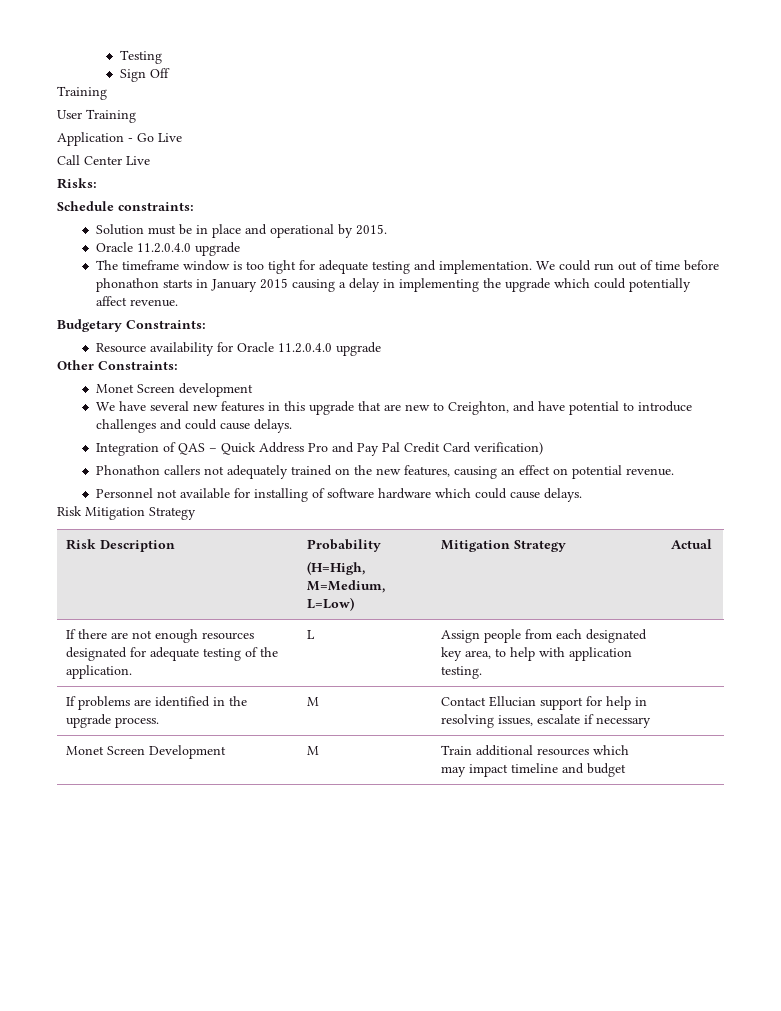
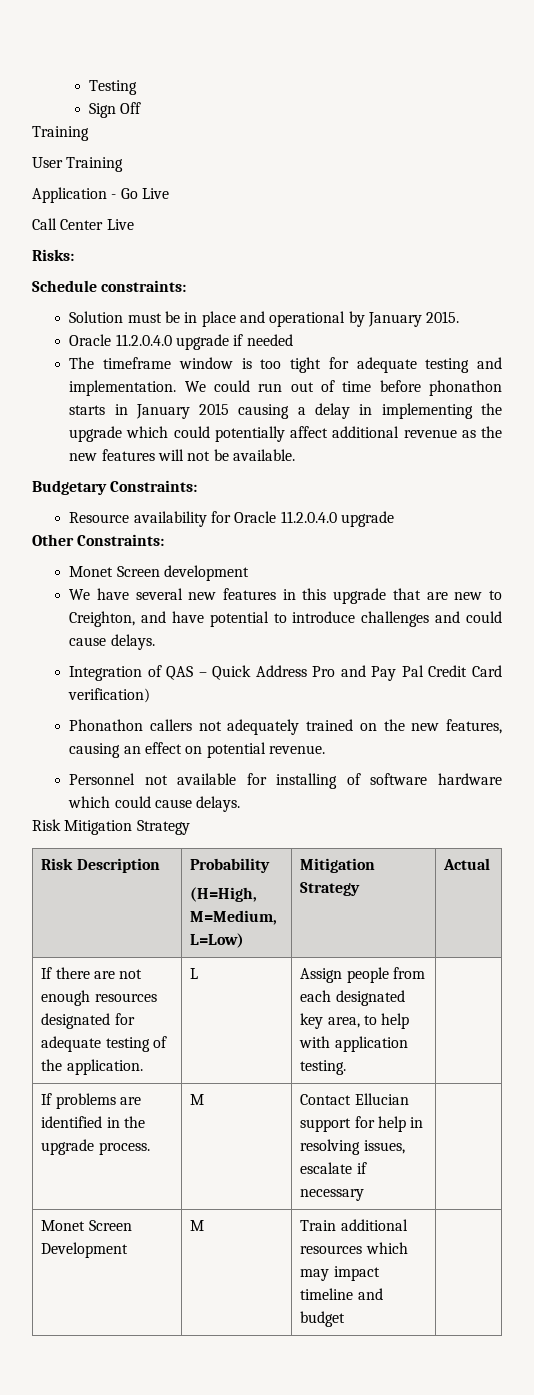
(354, 231) none -> [367,312,422,327] January
(241, 249) none -> [233,334,293,346] if needed
[130,299,179,307] revenue. -> [332,426,502,438] [69,449,295,461] additional revenue as the new features will not be available.

